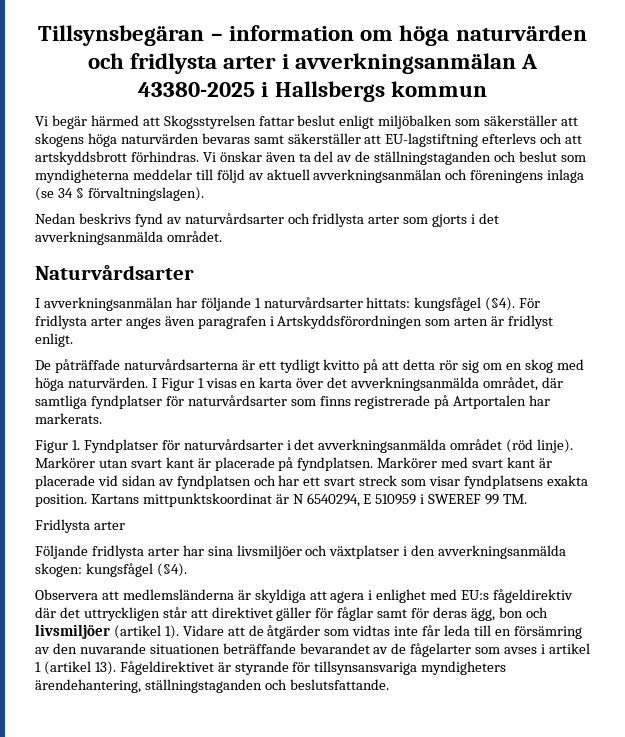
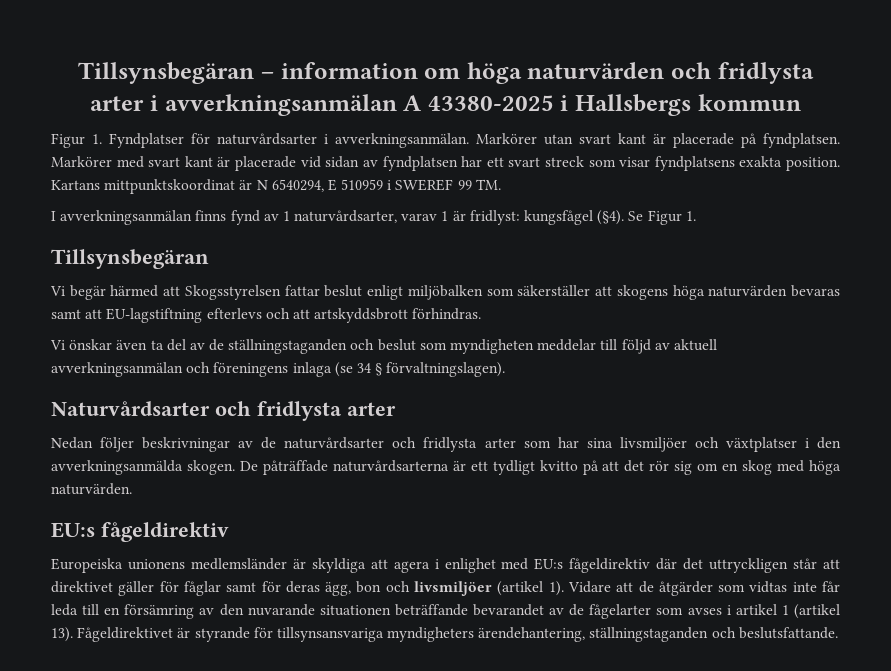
[35,115,579,129] [35,133,583,147] [35,151,586,165] [35,169,585,183] [35,187,204,201] [35,213,500,227] [35,231,222,245] [35,265,194,280] [35,297,541,311] [35,315,554,329] [35,333,73,347] [35,359,584,373] [35,377,563,391] [35,395,551,409] [35,413,102,424] // Vi begär härmed att Skogsstyrelsen fattar beslut enligt miljöbalken som säkerställer att skogens höga naturvärden bevaras samt säkerställer att EU-lagstiftning efterlevs och att artskyddsbrott förhindras. Vi önskar även ta del av de ställningstaganden och beslut som myndigheterna meddelar till följd av aktuell avverkningsanmälan och föreningens inlaga (se 34 § förvaltningslagen). // Nedan beskrivs fynd av naturvårdsarter och fridlysta arter som gjorts i det avverkningsanmälda området. // Naturvårdsarter // I avverkningsanmälan har följande 1 naturvårdsarter hittats: kungsfågel (§4). För fridlysta arter anges även paragrafen i Artskyddsförordningen som arten är fridlyst enligt. // De påträffade naturvårdsarterna är ett tydligt kvitto på att detta rör sig om en skog med höga naturvärden. I Figur 1 visas en karta över det avverkningsanmälda området, där samtliga fyndplatser för naturvårdsarter som finns registrerade på Artportalen har markerats. -> (801, 102) none
[294,439,574,453] det avverkningsanmälda området (röd linje). -> [335,133,469,148] avverkningsanmälan.
[253,475,276,486] och -> (458, 163) none
[35,519,125,533] [35,545,179,559] Fridlysta arter // Följande fridlysta arter -> [51,210,696,225] [51,249,209,269] [50,285,841,300] [51,308,482,323] [50,339,717,354] [51,362,506,377] [51,401,396,421] [51,437,551,452] I avverkningsanmälan finns fynd av 1 naturvårdsarter, varav 1 är fridlyst: kungsfågel (§4). Se Figur 1. // Tillsynsbegäran // Vi begär härmed att Skogsstyrelsen fattar beslut enligt miljöbalken som säkerställer att skogens höga naturvärden bevaras samt att EU-lagstiftning efterlevs och att artskyddsbrott förhindras. // Vi önskar även ta del av de ställningstaganden och beslut som myndigheten meddelar till följd av aktuell avverkningsanmälan och föreningens inlaga (se 34 § förvaltningslagen). // Naturvårdsarter och fridlysta arter // Nedan följer beskrivningar av de naturvårdsarter och fridlysta arter som
[35,563,187,577] [35,589,234,600] skogen: kungsfågel (§4). // Observera att medlemsländerna -> [186,460,842,475] [51,483,132,495] [51,522,229,542] [51,558,287,573] skogen. De påträffade naturvårdsarterna är ett tydligt kvitto på att det rör sig om en skog med höga naturvärden. // EU:s fågeldirektiv // Europeiska unionens medlemsländer

